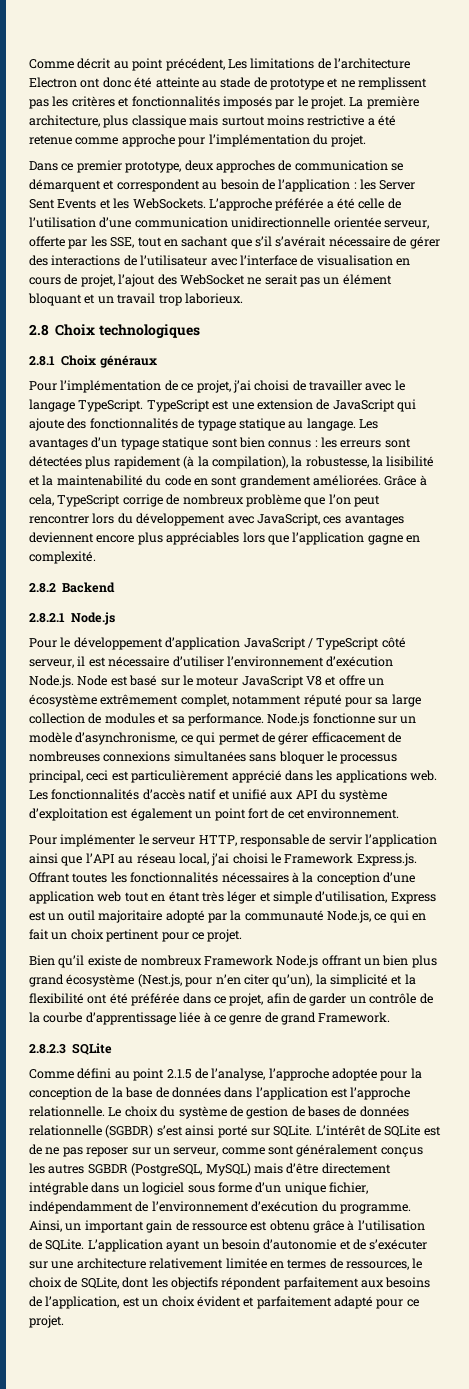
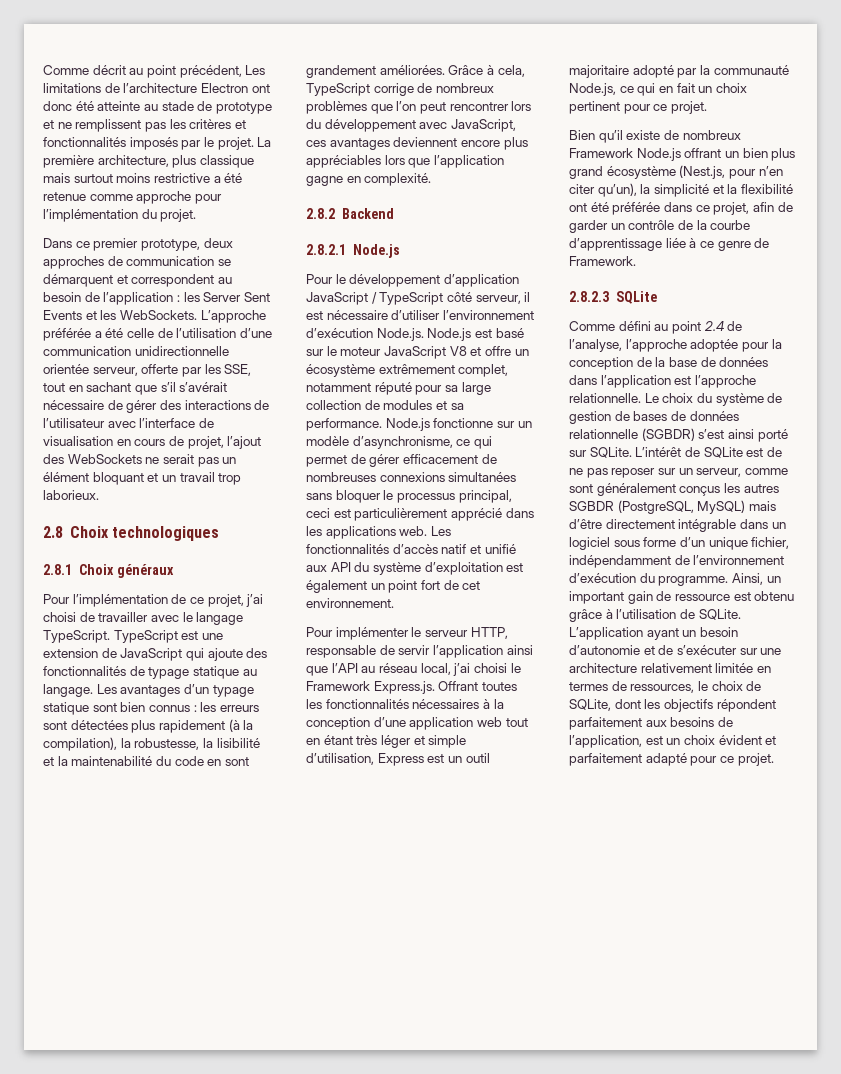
[179,274,245,285] WebSocket -> [67,454,142,464] WebSockets
[245,494,301,507] problème -> [306,101,367,114] problèmes
[77,675,108,686] Node -> [427,328,472,341] Node.js
[281,1012,316,1025] grand -> (770, 243) none
[166,1069,192,1079] 2.1.5 -> [703,321,724,331] 2.4

